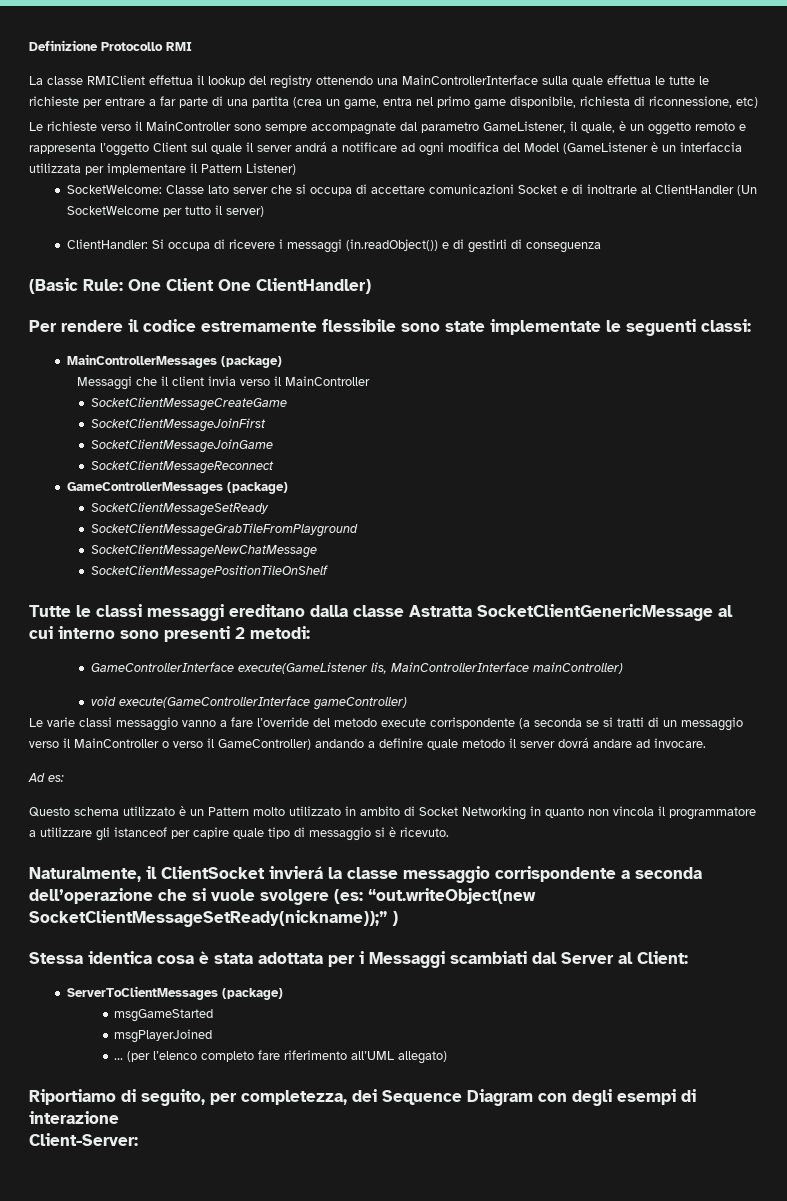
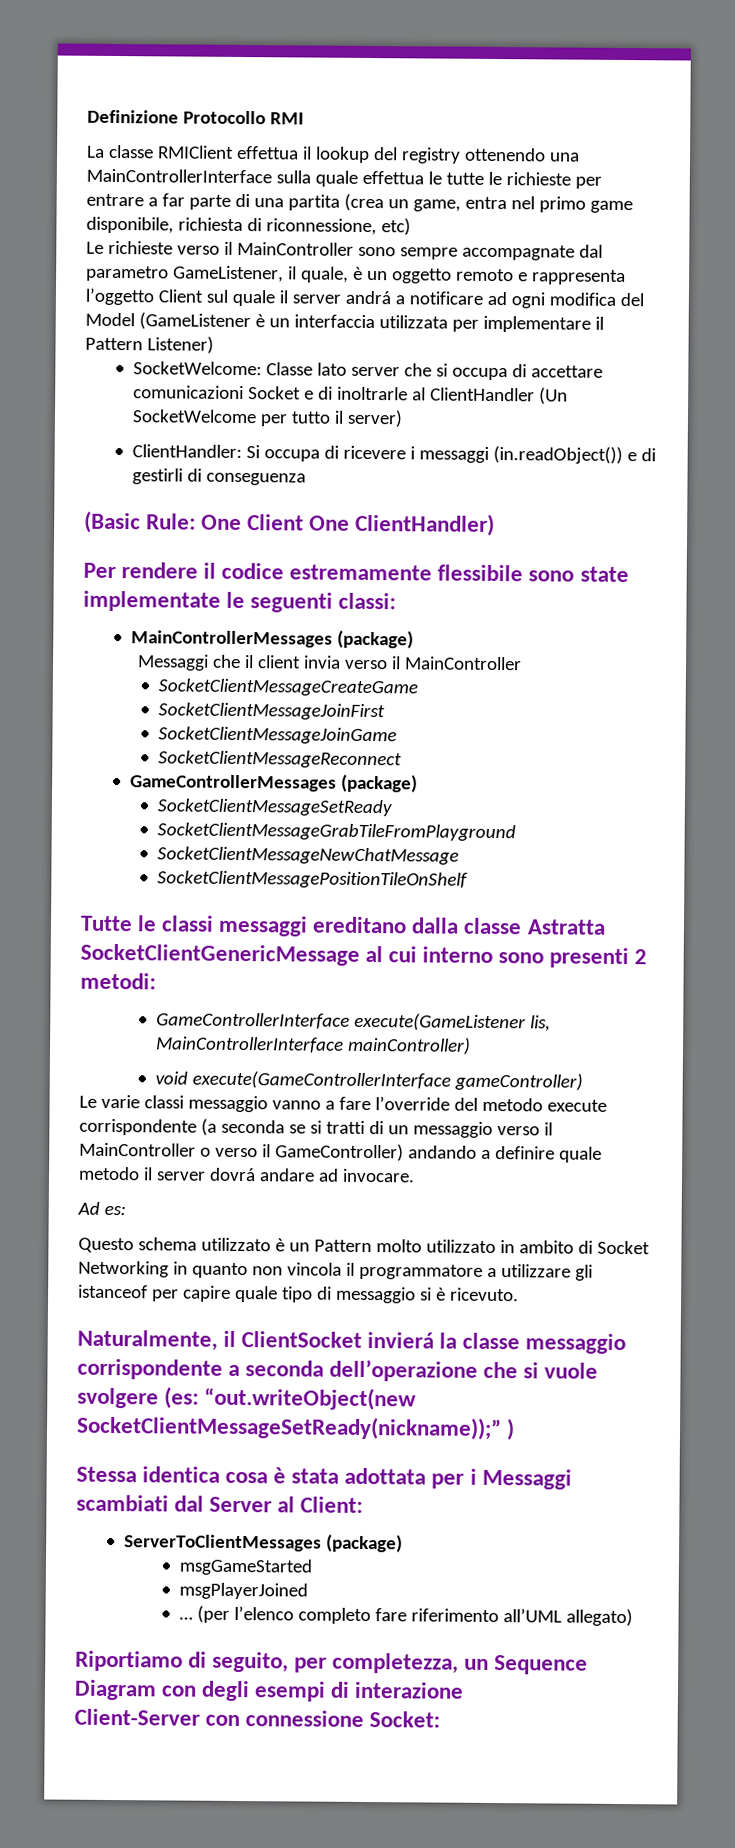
[352,1089,377,1102] dei -> [464,1658,490,1670] un
[29,1133,138,1146] Client-Server: -> [74,1708,441,1728] Client-Server con connessione Socket:

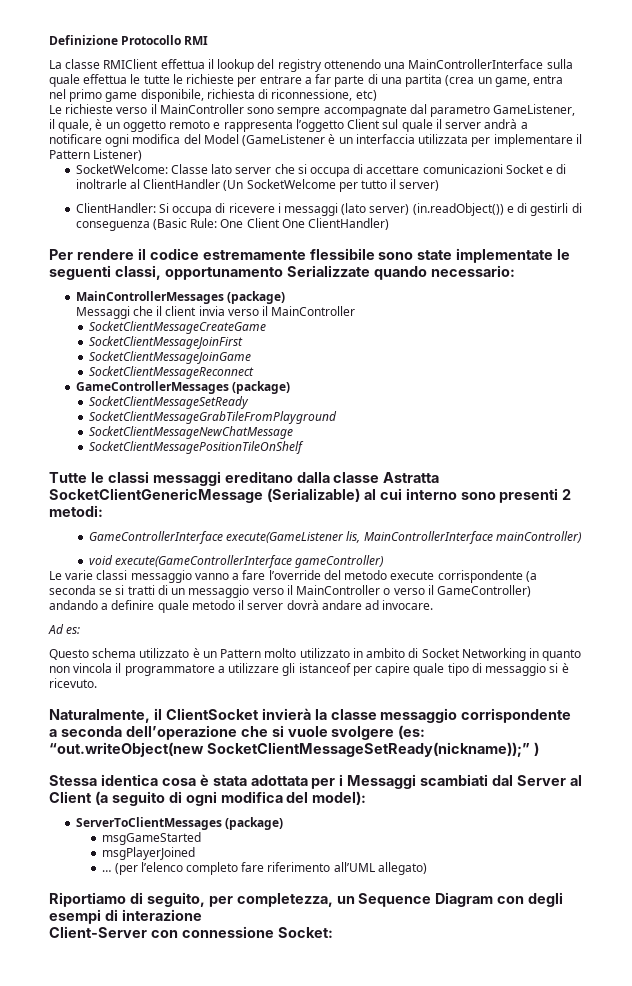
[344,290,391,305] andrá -> [484,119,518,129] andrà
[486,291,507,306] ad -> (102, 139) none
(490, 454) none -> [341,203,410,215] (lato server)
(307, 479) // -> (150, 226) none
[338,592,397,610] classi: -> [114,265,515,280] classi, opportunamento Serializzate quando necessario:
(360, 954) none -> [266,488,360,502] (Serializable)
[208,1167,256,1182] dovrá -> [286,600,319,610] dovrà
[367,1332,435,1349] invierá -> [261,708,311,720] invierà
[300,1496,364,1513] Client: -> [49,791,367,806] Client (a seguito di ogni modifica del model):

